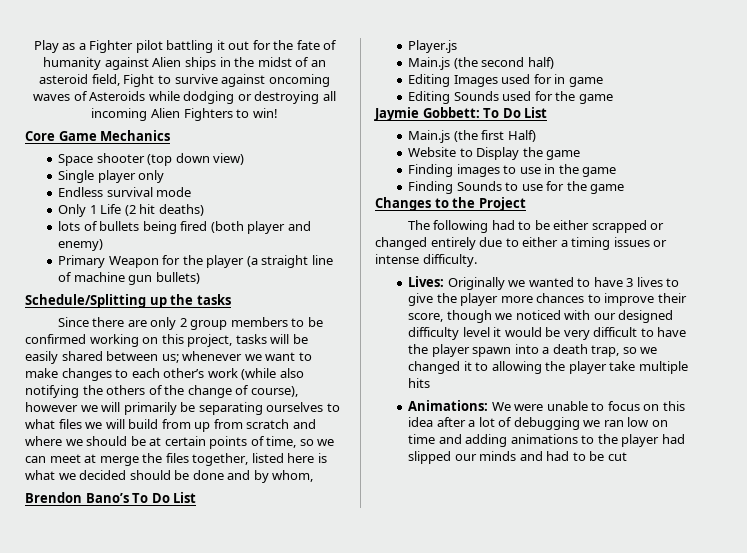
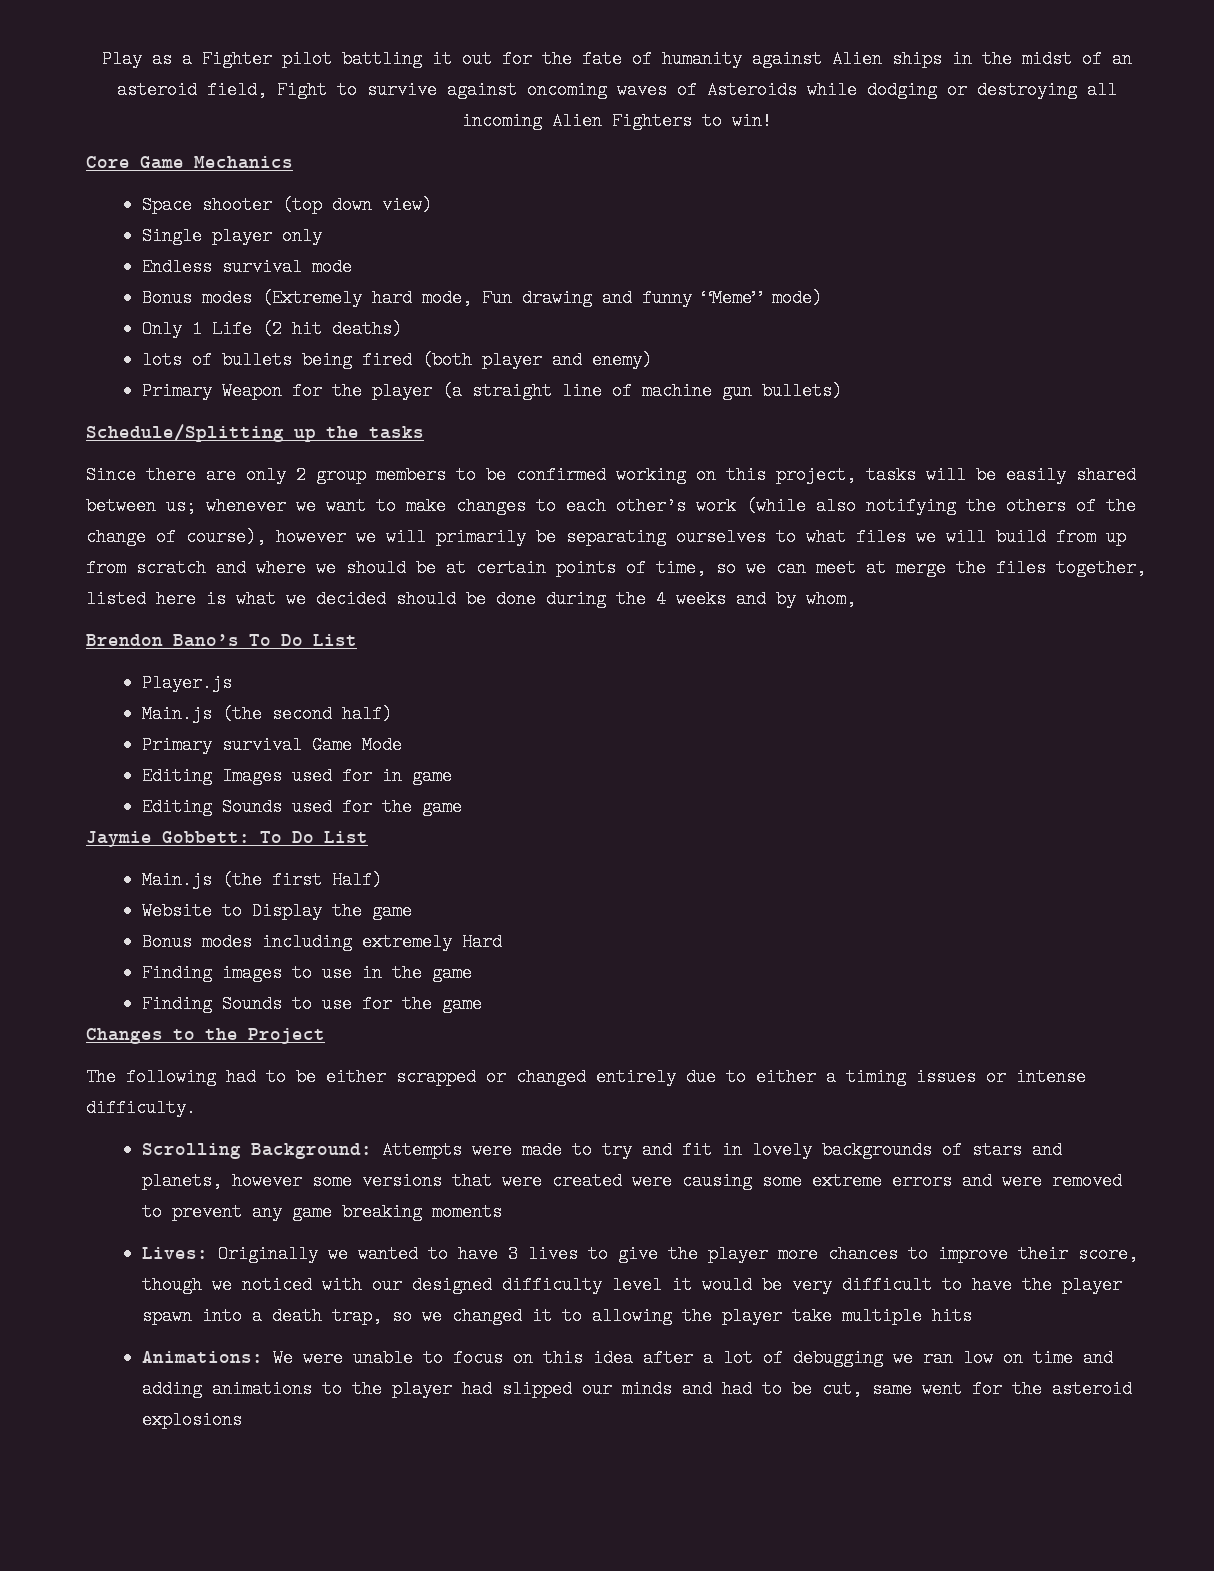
(192, 192) none -> [142,289,823,307] // Bonus modes (Extremely hard mode, Fun drawing and funny “Meme” mode)
(224, 475) none -> [546,590,726,608] during the 4 weeks
(554, 63) none -> [142,736,403,754] // Primary survival Game Mode
(581, 155) none -> [142,933,503,951] // Bonus modes including extremely Hard
(477, 260) none -> [142,1141,1063,1159] [142,1172,1123,1190] [142,1203,503,1221] // Scrolling Background: Attempts were made to try and fit in lovely backgrounds of stars and planets, however some versions that were created were causing some extreme errors and were removed to prevent any game breaking moments
[607,452,627,461] cut -> [822,1380,1133,1398] [142,1411,243,1429] cut, same went for the asteroid explosions

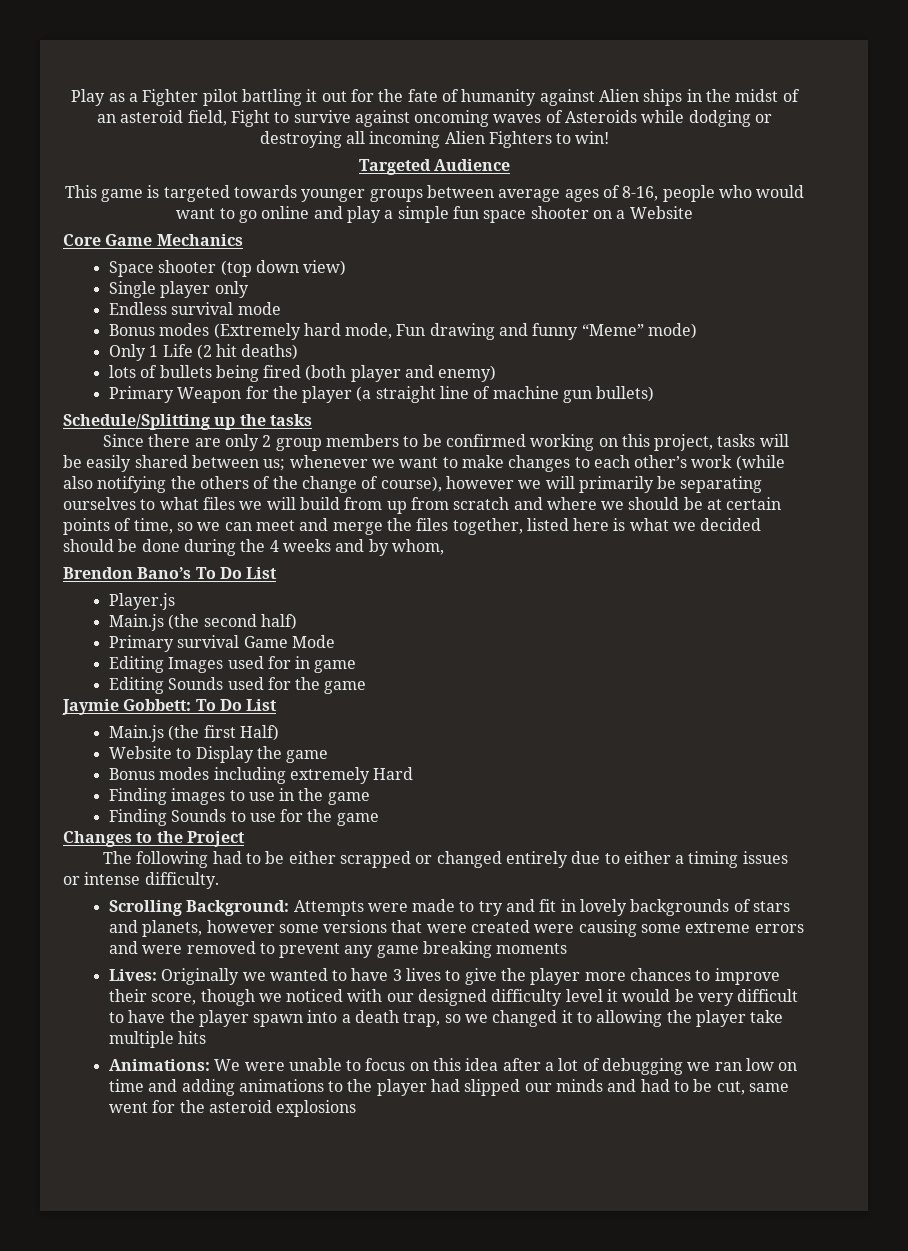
(772, 121) none -> [358,159,511,175] [64,185,805,202] [176,206,693,223] // Targeted Audience // This game is targeted towards younger groups between average ages of 8-16, people who would want to go online and play a simple fun space shooter on a Website
[866,559,886,577] at -> [299,518,329,531] and

